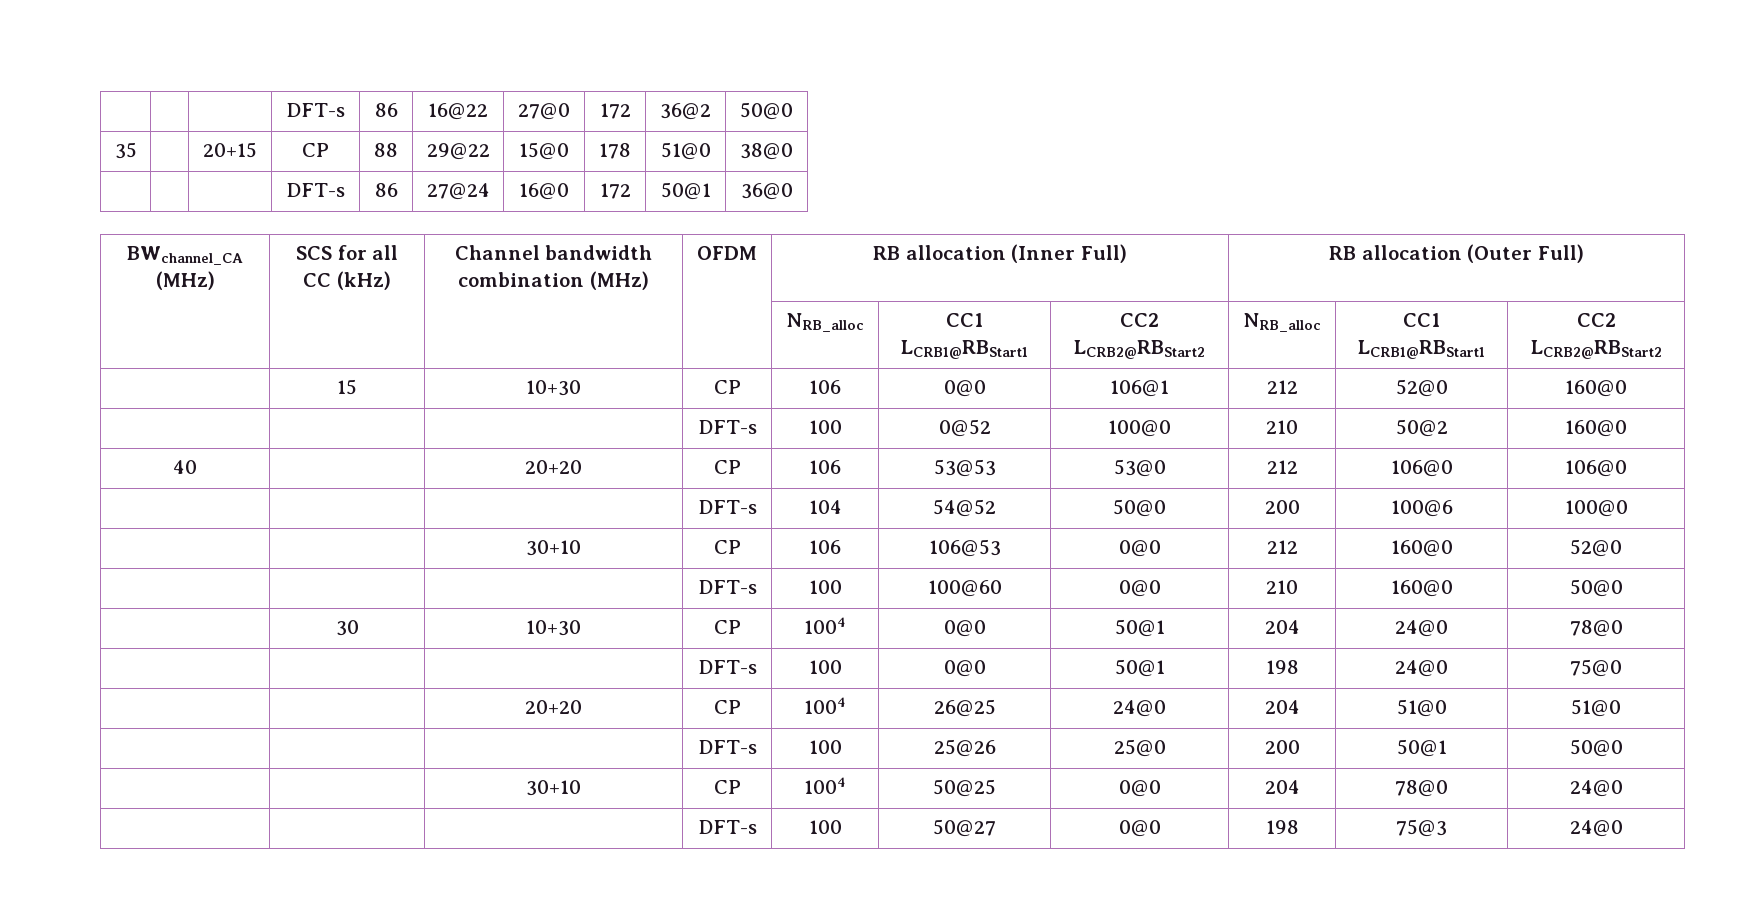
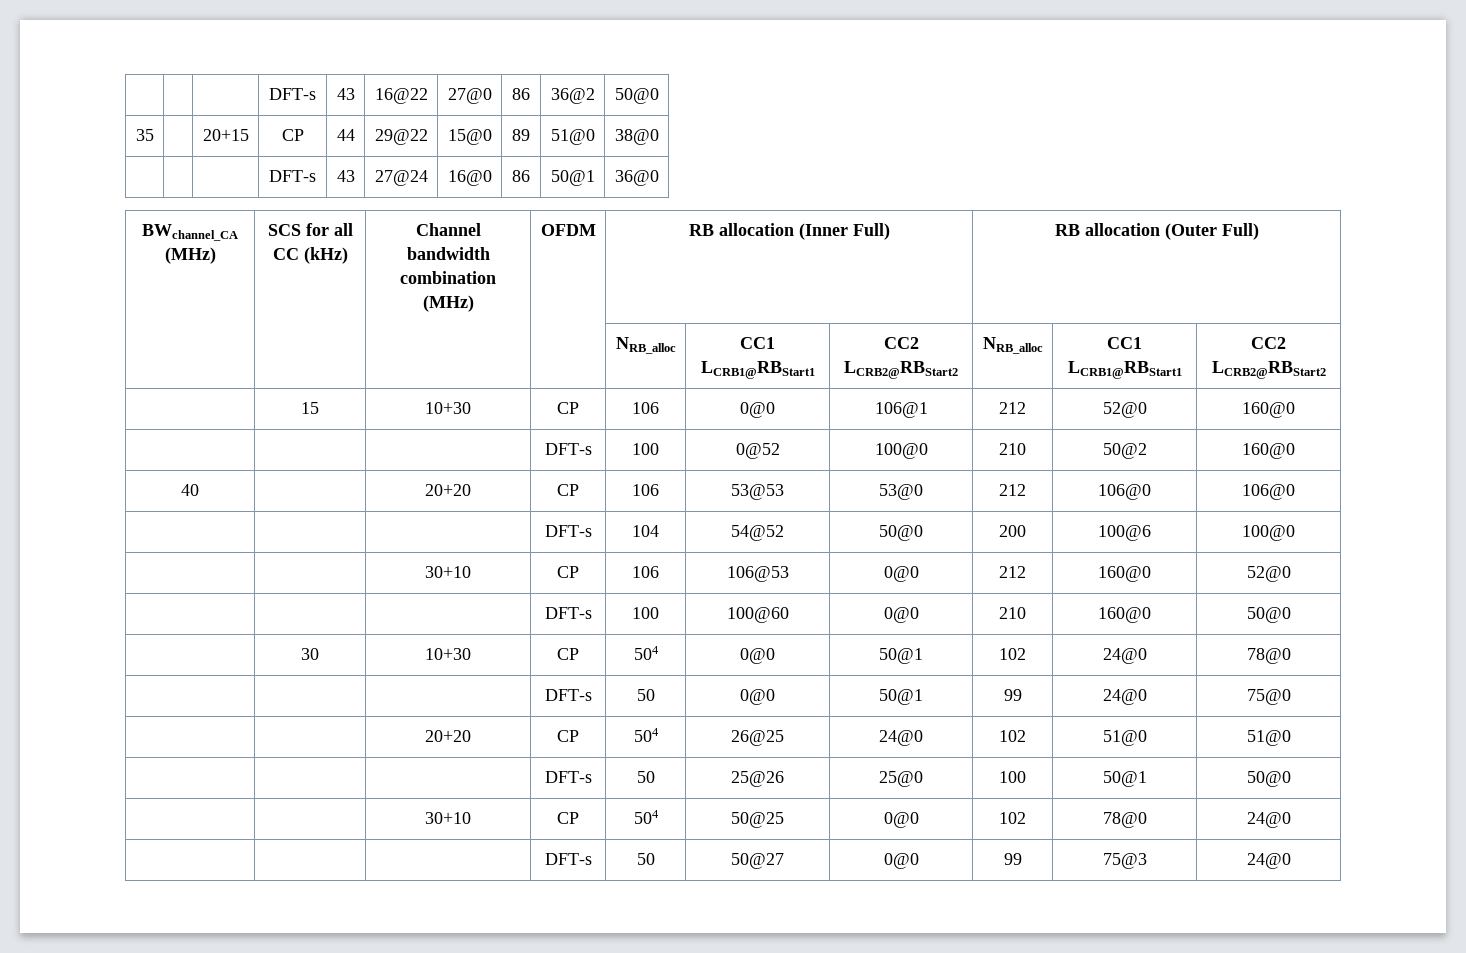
[286,103,346,117] [374,103,398,117] | | | DFT-s | 86 -> [269,88,316,100] [336,88,355,100] | | | DFT-s | 43
[599,103,631,119] 172 -> [512,88,530,100] 86
[374,143,398,157] 88 -> [336,129,355,141] 44
[599,143,631,159] 178 -> [512,129,530,141] 89
[374,183,398,197] 86 -> [336,170,355,182] 43
[599,183,631,199] 172 -> [512,170,530,182] 86
[804,617,846,634] [943,620,986,637] [1114,619,1165,637] [1264,620,1300,634] 1004 | 0@0 | 50@1 | 204 -> [633,646,659,660] [740,648,775,664] [879,648,923,664] [999,648,1026,660] 504 | 0@0 | 50@1 | 102
[808,660,842,674] [943,660,986,677] [1114,659,1165,677] [1265,660,1299,674] 100 | 0@0 | 50@1 | 198 -> [636,689,655,701] [740,689,775,705] [879,689,923,705] [1003,689,1022,701] 50 | 0@0 | 50@1 | 99
[804,697,846,714] 1004 -> [633,728,659,742] 504
[1264,700,1300,714] 204 -> [999,730,1026,742] 102
[808,740,842,754] 100 -> [636,771,655,783] 50
[1264,740,1300,754] 200 -> [999,771,1026,783] 100
[804,777,846,794] 1004 -> [633,810,659,824] 504
[1264,780,1300,794] 204 -> [999,812,1026,824] 102
[808,820,842,834] 100 -> [636,853,655,865] 50
[1265,820,1299,834] 198 -> [1003,853,1022,865] 99

